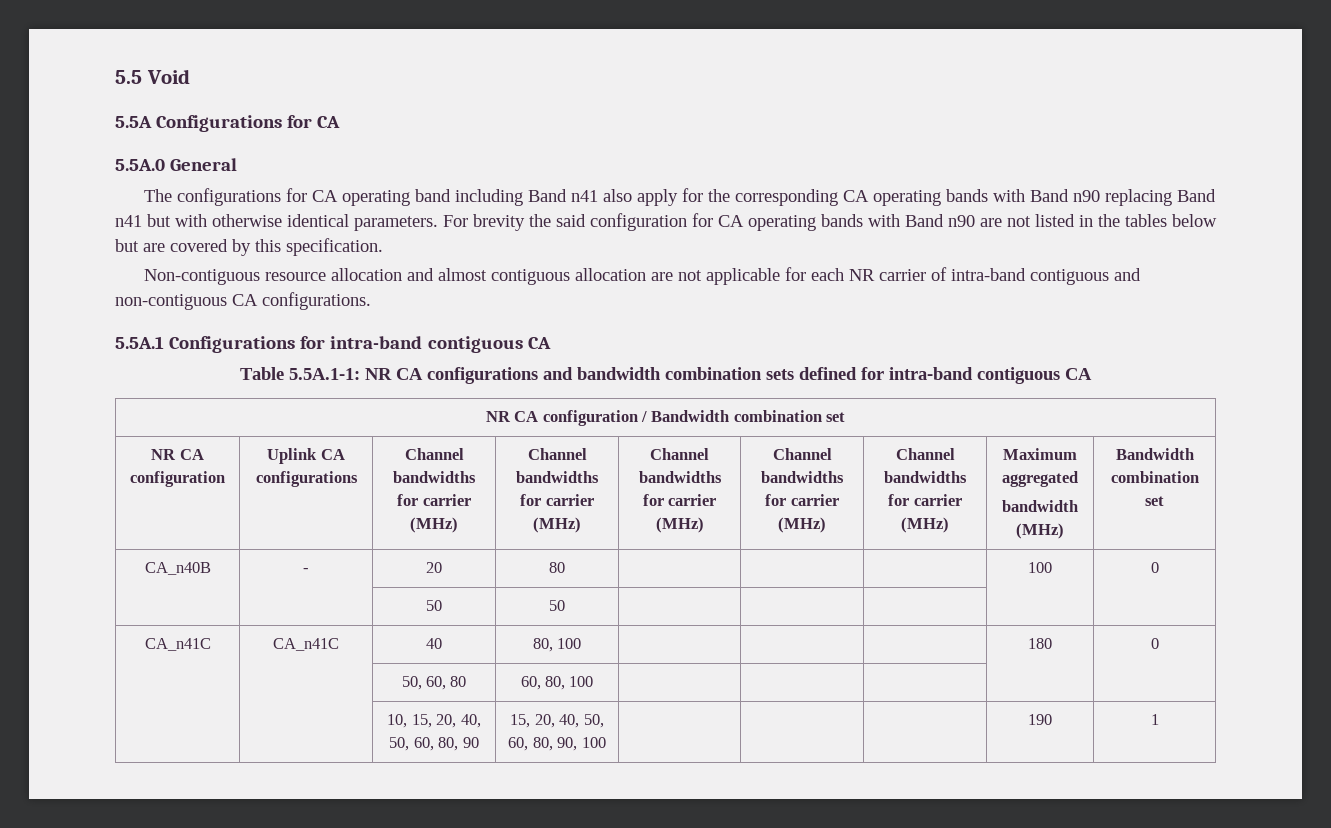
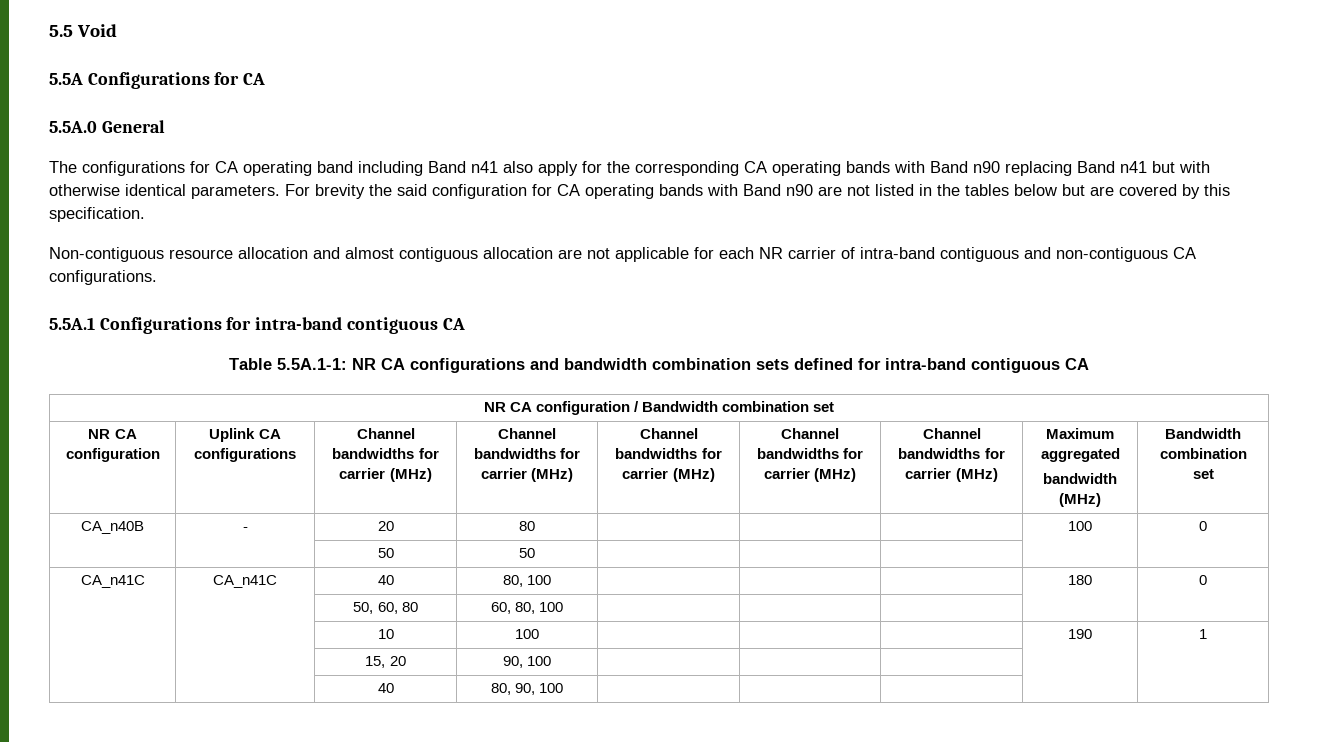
[387,714,481,728] [389,737,479,751] [510,714,604,728] [508,737,606,751] [1028,714,1052,725] [1150,714,1159,725] 10, 15, 20, 40, 50, 60, 80, 90 | 15, 20, 40, 50, 60, 80, 90, 100 | | | | 190 | 1 -> [377,629,394,639] [515,629,539,639] [1068,629,1092,639] [1199,629,1207,639] [365,656,406,668] [502,656,552,668] [377,683,394,693] [490,683,564,695] 10 | 100 | | | | 190 | 1 // | | 15, 20 | 90, 100 | | | | | // | | 40 | 80, 90, 100 | | | | |

